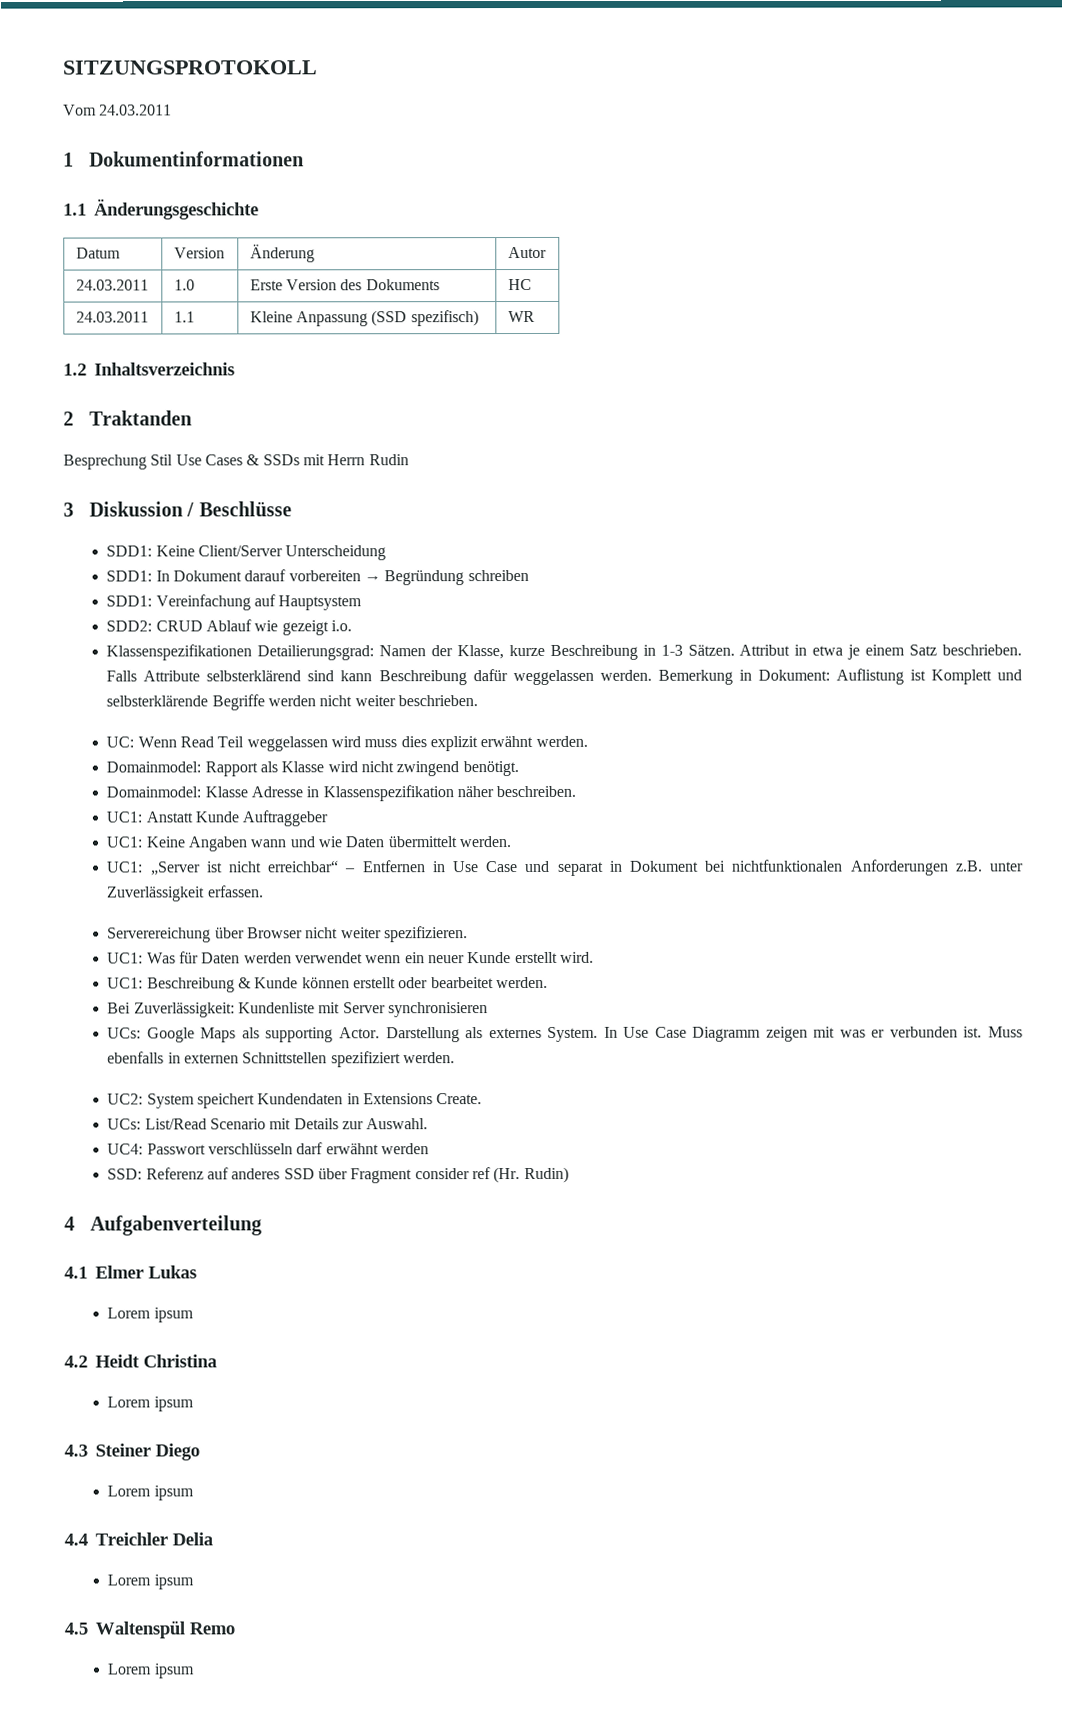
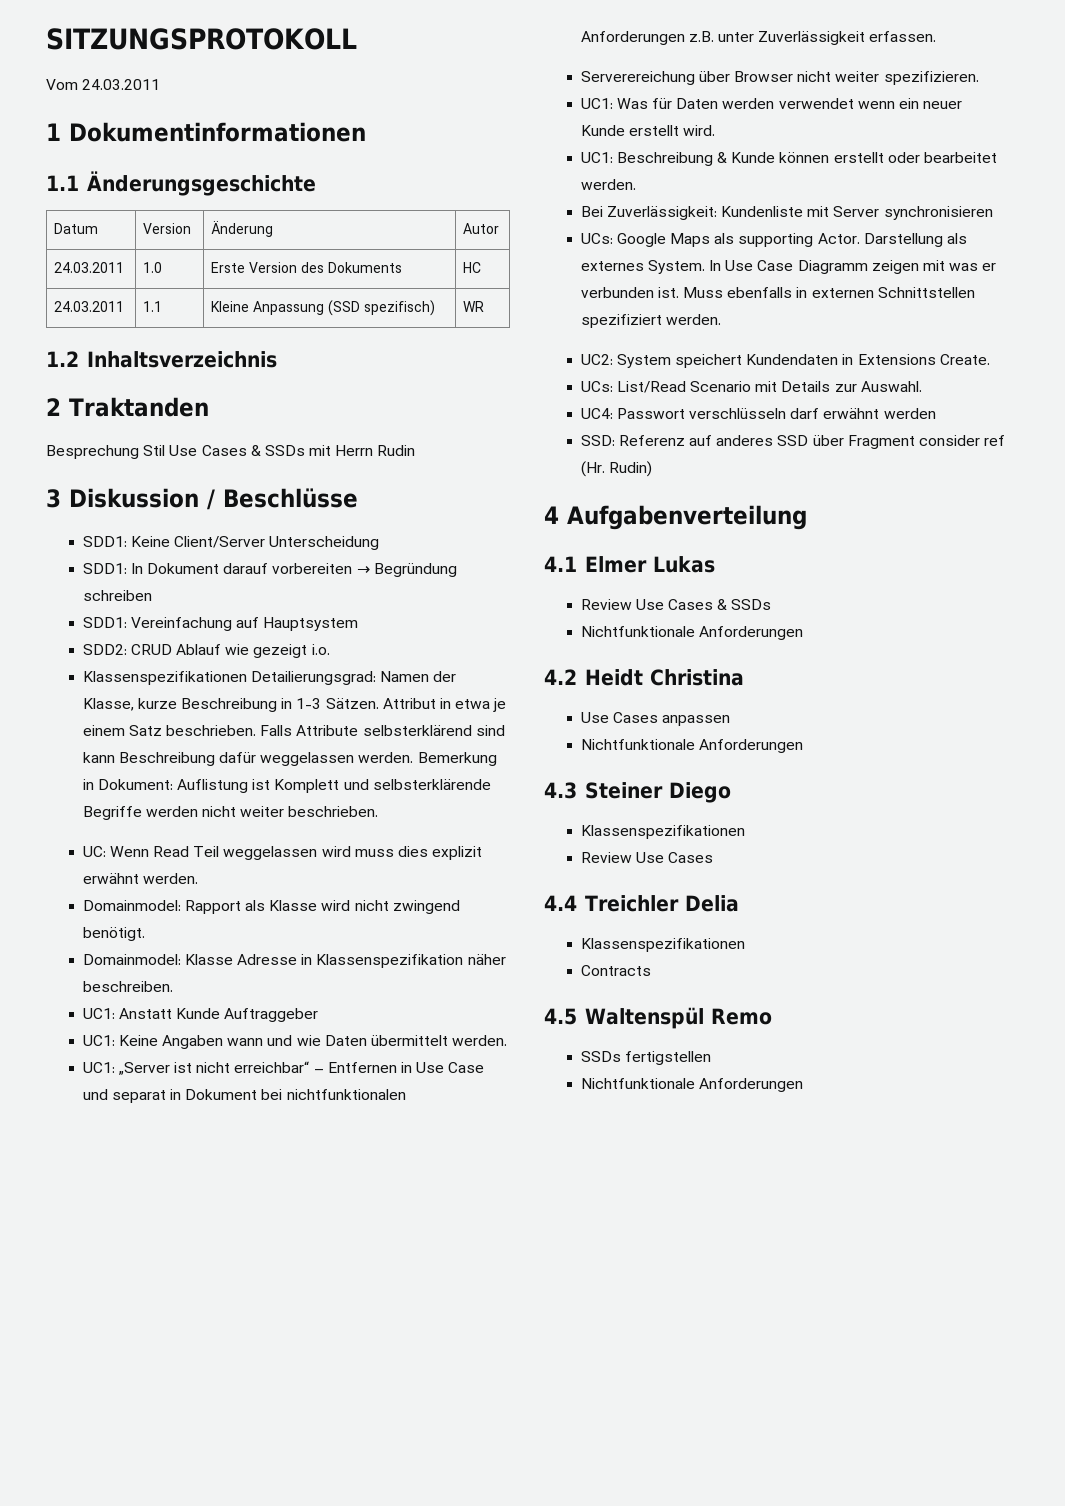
[107,1307,194,1323] [64,1354,217,1368] [107,1396,194,1412] Lorem ipsum // 4.2 Heidt Christina // Lorem ipsum -> [580,599,772,610] [580,626,803,640] [544,669,744,686] [580,712,731,726] [580,739,803,753] Review Use Cases & SSDs // Nichtfunktionale Anforderungen // 4.2 Heidt Christina // Use Cases anpassen // Nichtfunktionale Anforderungen
[107,1485,194,1501] Lorem ipsum -> [580,825,745,839] [580,852,714,863] Klassenspezifikationen // Review Use Cases
[107,1574,194,1590] Lorem ipsum -> [580,938,745,952] [580,965,651,976] Klassenspezifikationen // Contracts
[107,1663,194,1679] Lorem ipsum -> [580,1051,711,1065] [580,1078,803,1092] SSDs fertigstellen // Nichtfunktionale Anforderungen

